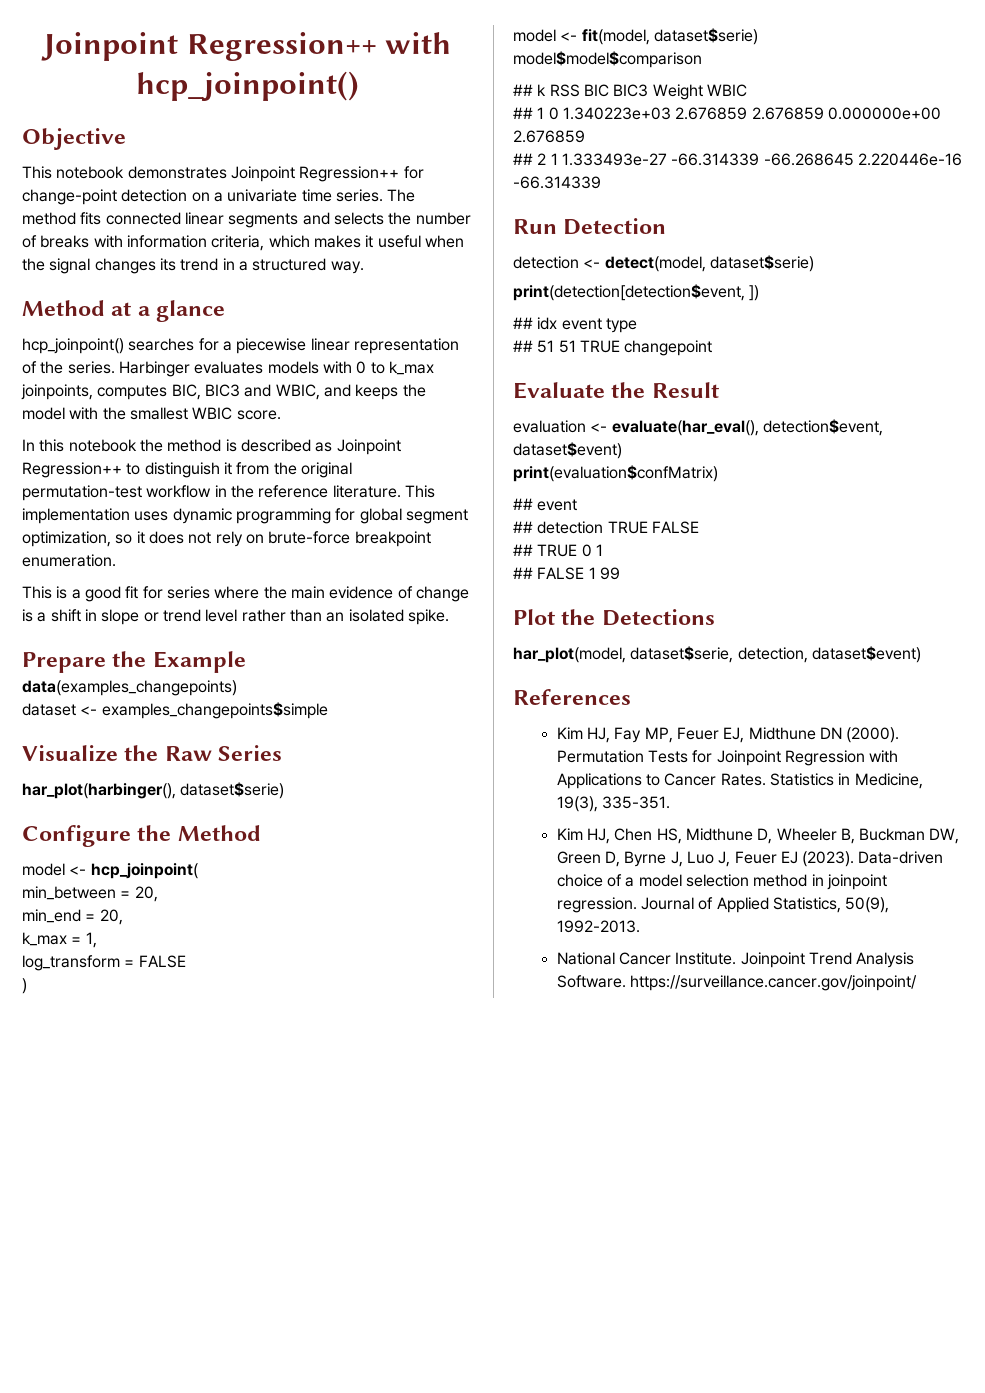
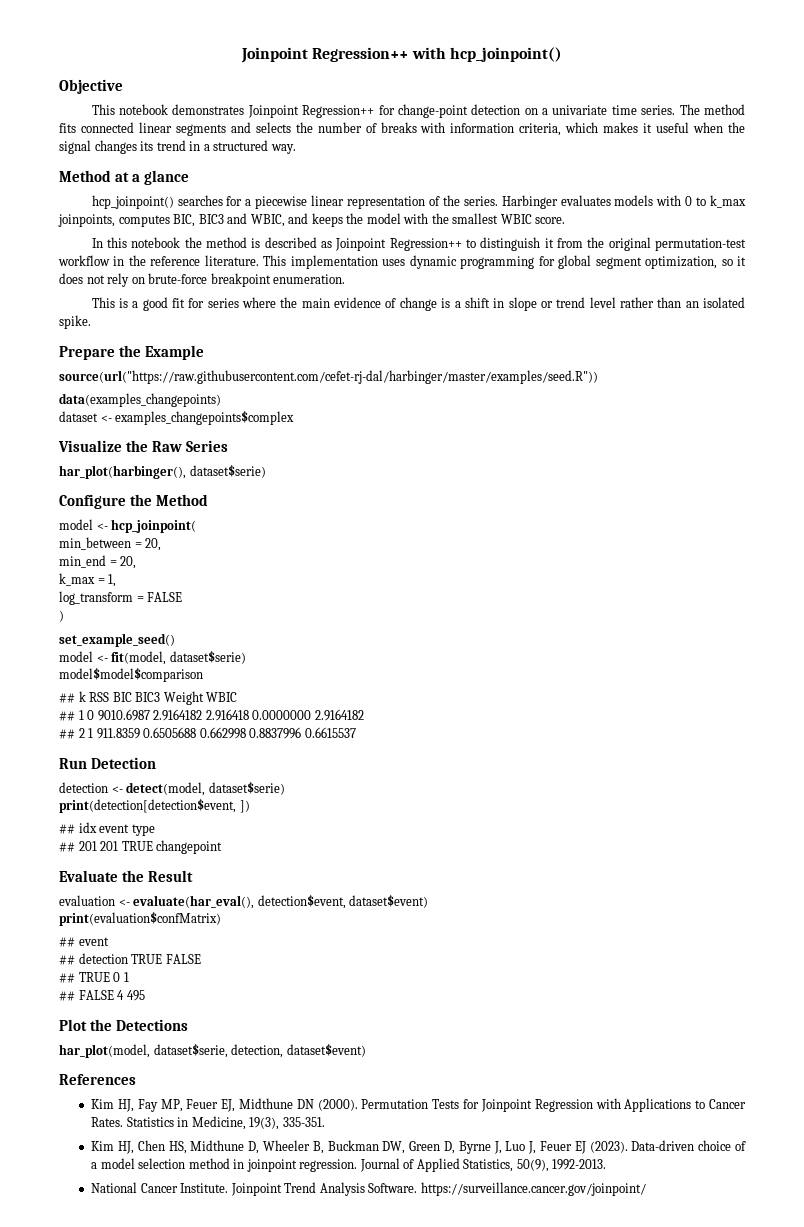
(246, 662) none -> [59,370,598,384] // source(url("https://raw.githubusercontent.com/cefet-rj-dal/harbinger/master/examples/seed.R"))
[101,702,328,719] examples_changepoints$simple -> [115,410,295,425] examples_changepoints$complex
(27, 986) none -> [59,633,175,647] // set_example_seed()
[562,107,941,120] [513,130,585,143] [513,153,962,166] [513,176,601,189] 1.340223e+03 2.676859 2.676859 0.000000e+00 2.676859 // ## 2 1 1.333493e-27 -66.314339 -66.268645 2.220446e-16 -66.314339 -> [97,709,364,721] [59,727,356,739] 9010.6987 2.9164182 2.916418 0.0000000 2.9164182 // ## 2 1 911.8359 0.6505688 0.662998 0.8837996 0.6615537
[537,340,576,353] 51 51 -> [78,841,119,851] 201 201
[588,567,620,580] 1 99 -> [117,990,145,1001] 4 495

